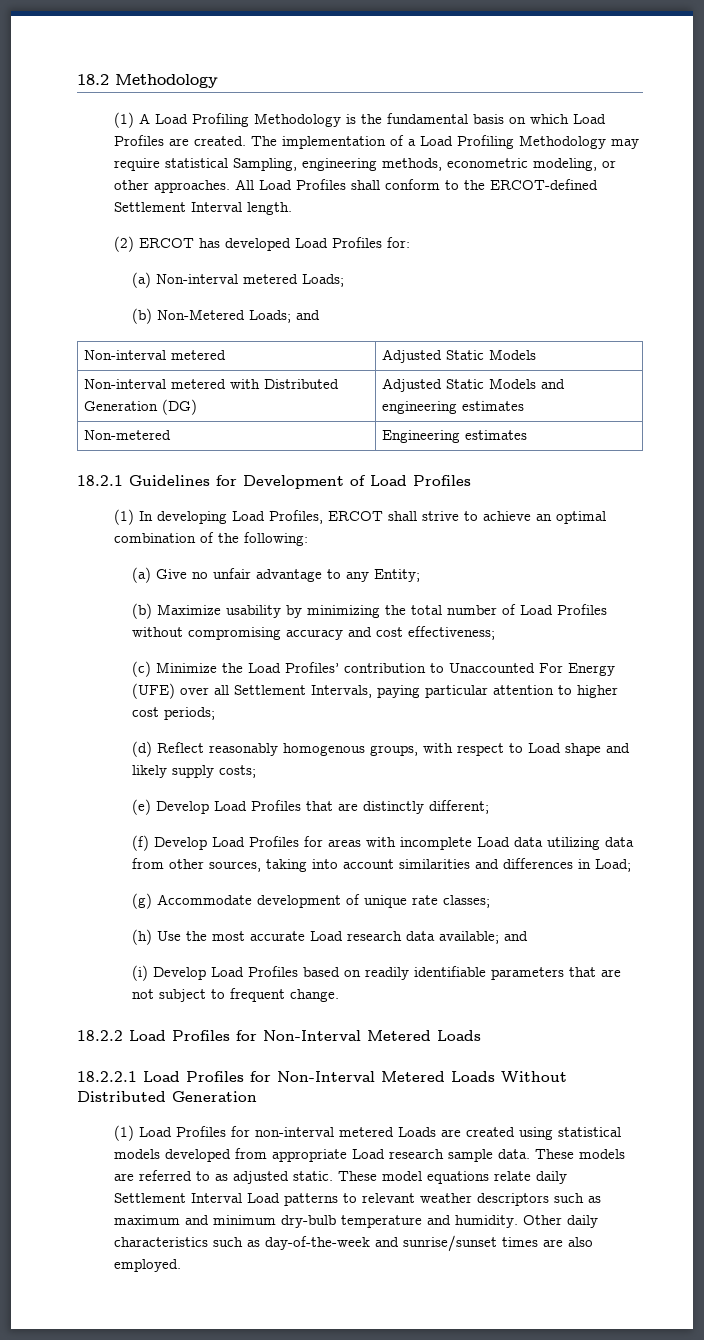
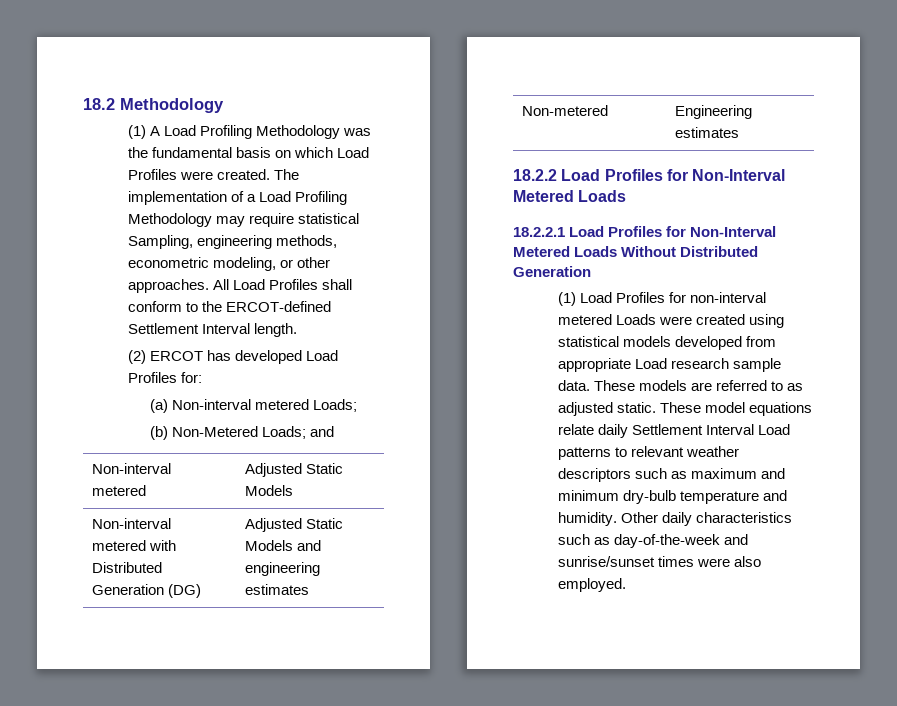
[345,114,356,124] is -> [342,128,371,136] was
[168,138,189,146] are -> [179,171,213,180] were
[77,475,471,489] [113,509,606,525] [113,532,308,546] [132,567,421,583] [132,603,608,619] [132,626,496,640] [132,661,616,677] [132,683,619,699] [132,707,216,720] [132,741,631,757] [132,765,257,778] [132,799,490,815] [132,835,635,851] [132,858,632,872] [132,893,491,909] [132,929,529,945] [132,965,622,981] [132,988,340,1002] // 18.2.1 Guidelines for Development of Load Profiles // (1) In developing Load Profiles, ERCOT shall strive to achieve an optimal combination of the following: // (a) Give no unfair advantage to any Entity; // (b) Maximize usability by minimizing the total number of Load Profiles without compromising accuracy and cost effectiveness; // (c) Minimize the Load Profiles’ contribution to Unaccounted For Energy (UFE) over all Settlement Intervals, paying particular attention to higher cost periods; // (d) Reflect reasonably homogenous groups, with respect to Load shape and likely supply costs; // (e) Develop Load Profiles that are distinctly different; // (f) Develop Load Profiles for areas with incomplete Load data utilizing data from other sources, taking into account similarities and differences in Load; // (g) Accommodate development of unique rate classes; // (h) Use the most accurate Load research data available; and // (i) Develop Load Profiles based on readily identifiable parameters that are not subject to frequent change. -> (740, 132) none
[440,1129,461,1137] are -> [658,316,692,325] were
[542,1239,563,1247] are -> [696,558,730,567] were

